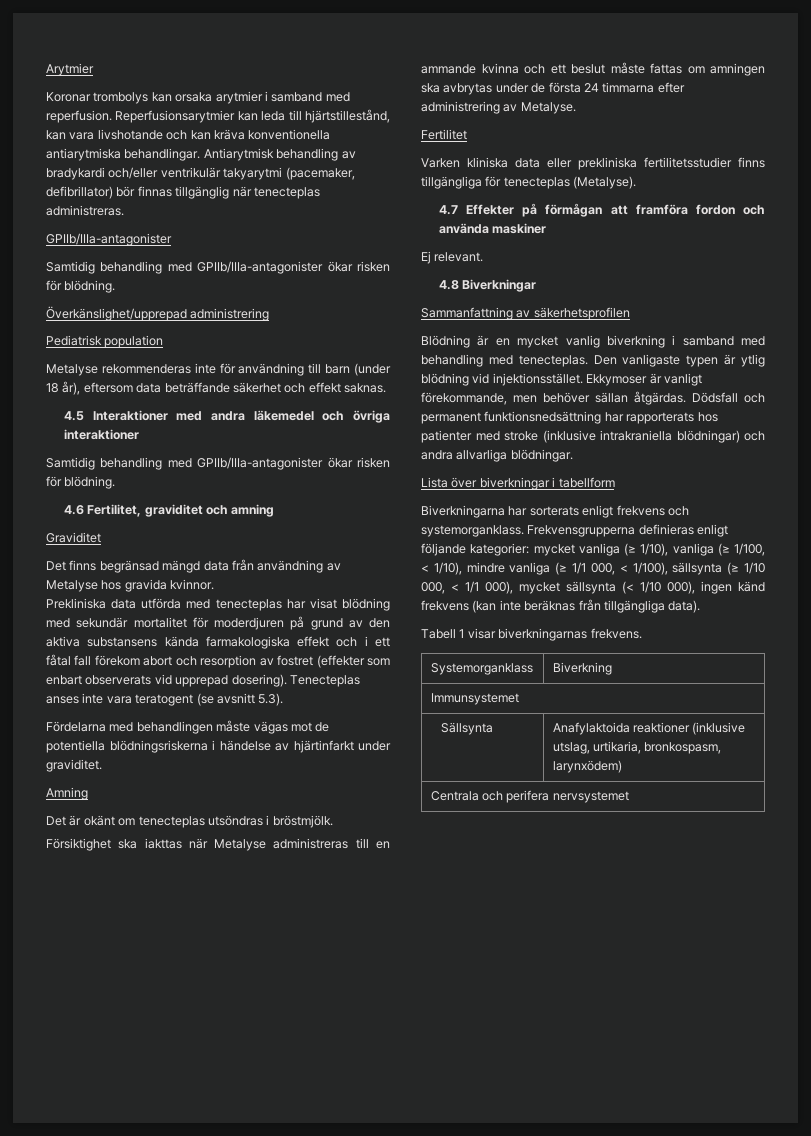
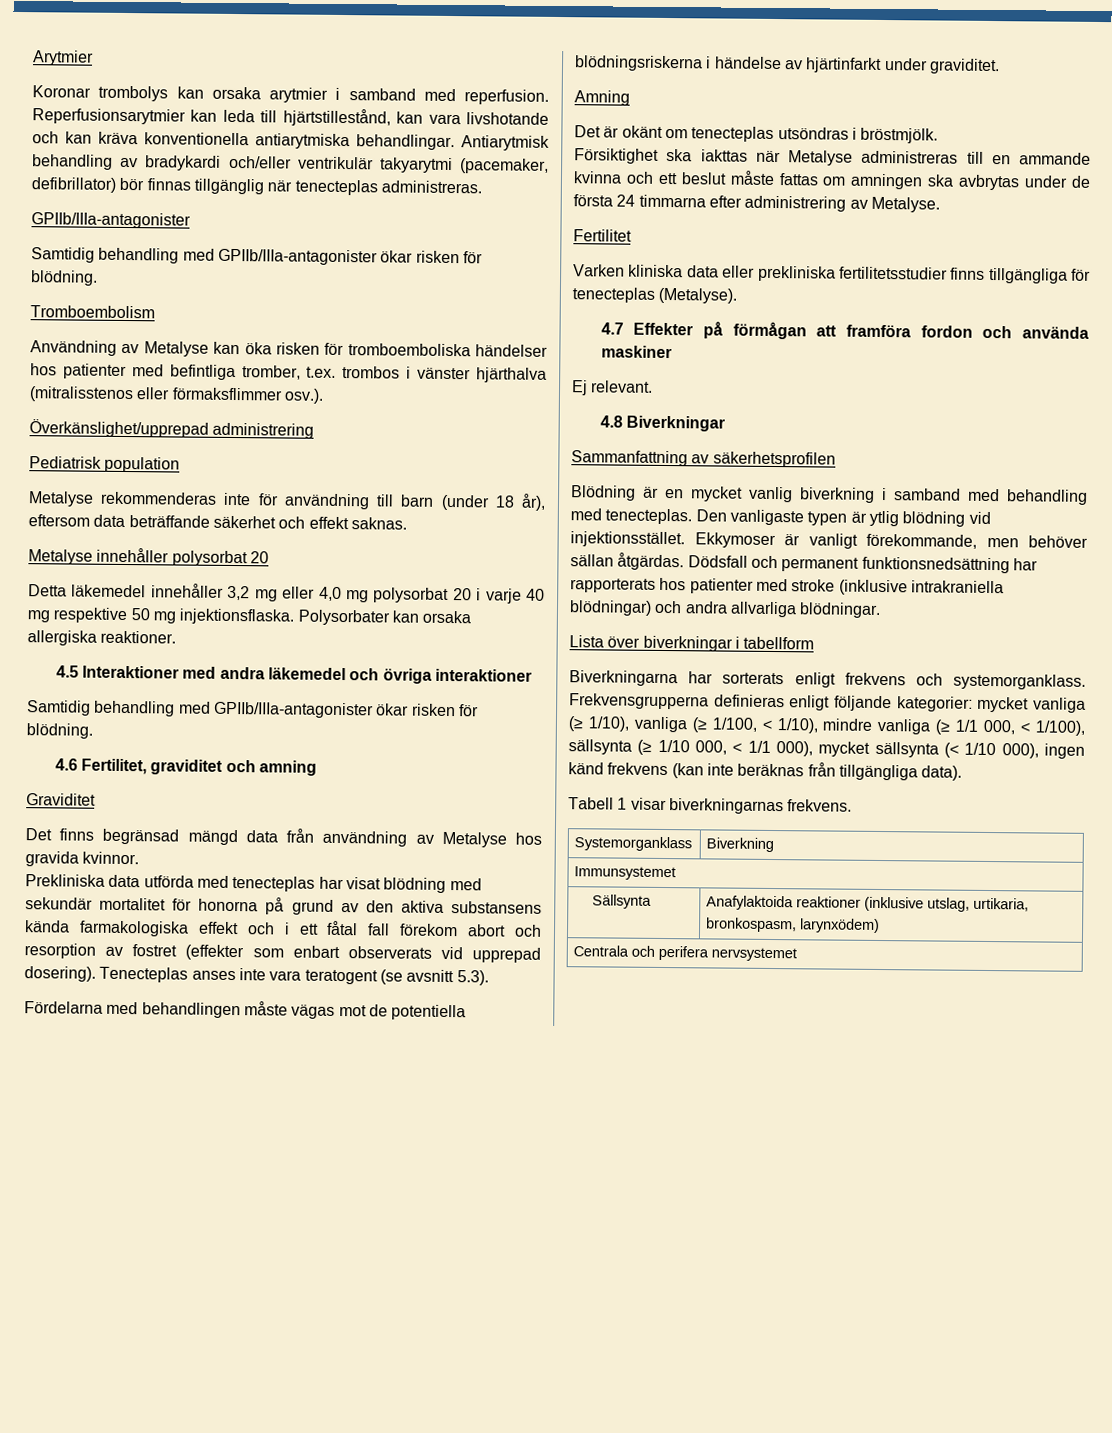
(116, 286) none -> [30,305,155,319] [30,340,548,357] [30,363,548,383] [29,386,324,404] // Tromboembolism // Användning av Metalyse kan öka risken för tromboemboliska händelser hos patienter med befintliga tromber, t.ex. trombos i vänster hjärthalva (mitralisstenos eller förmaksflimmer osv.).
(386, 388) none -> [28,547,269,567] [28,583,546,604] [27,607,472,626] [27,630,177,646] // Metalyse innehåller polysorbat 20 // Detta läkemedel innehåller 3,2 mg eller 4,0 mg polysorbat 20 i varje 40 mg respektive 50 mg injektionsflaska. Polysorbater kan orsaka allergiska reaktioner.
[214,617,284,630] moderdjuren -> [198,898,259,912] honorna

